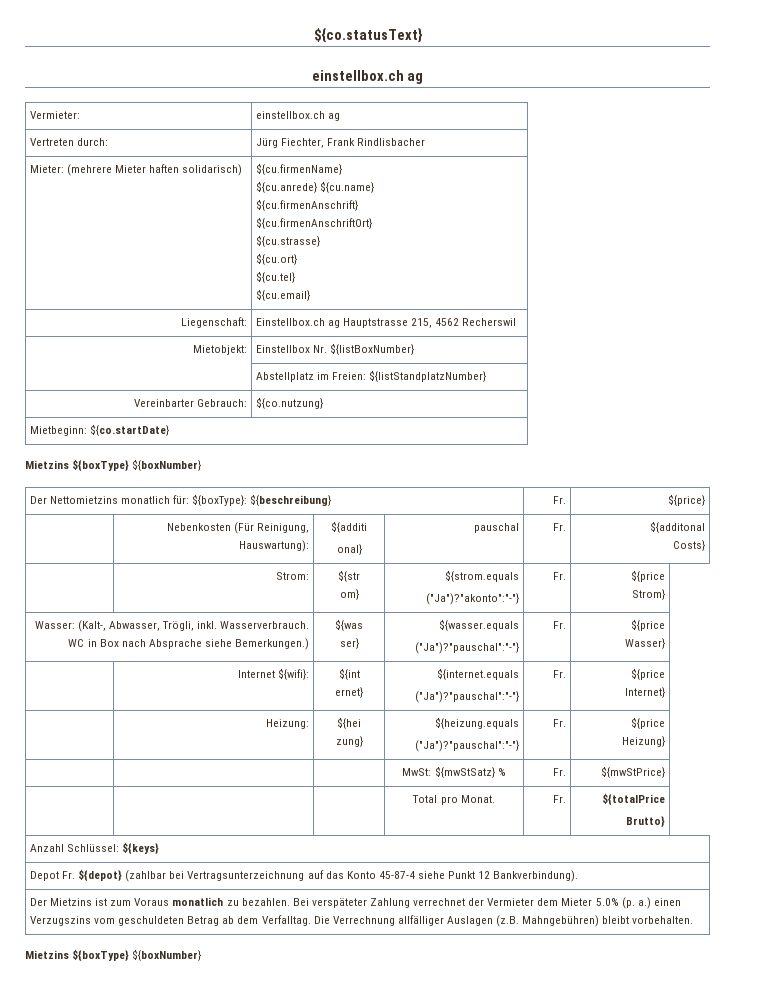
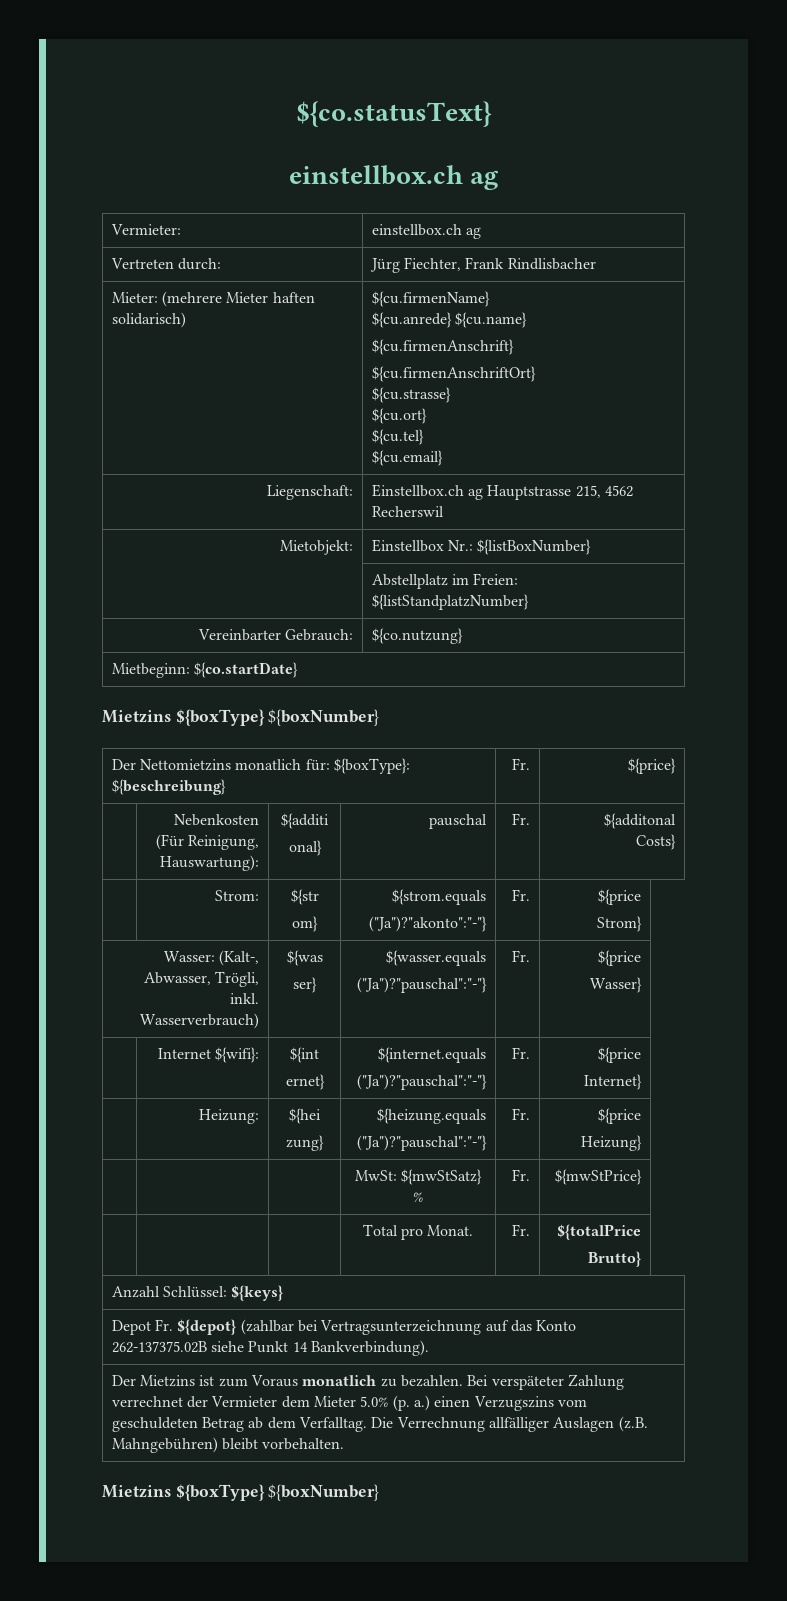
[312,345,327,353] Nr. -> [448,540,474,551] Nr.:
[220,621,310,629] [68,638,310,650] Wasserverbrauch. WC in Box nach Absprache siehe Bemerkungen.) -> [140,1013,260,1029] Wasserverbrauch)
[378,871,415,879] 45-87-4 -> [111,1341,207,1353] 262-137375.02B
[478,871,491,879] 12 -> [292,1342,308,1352] 14

